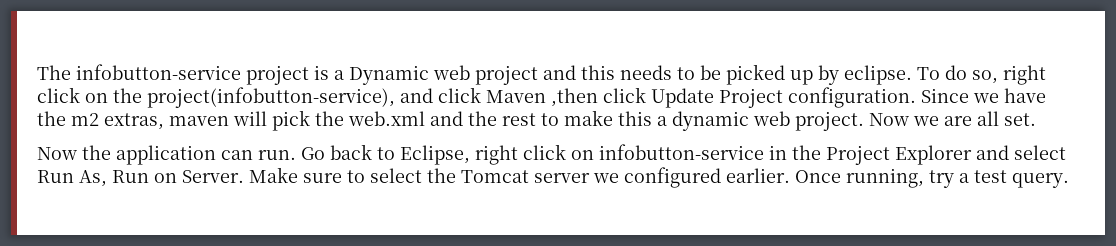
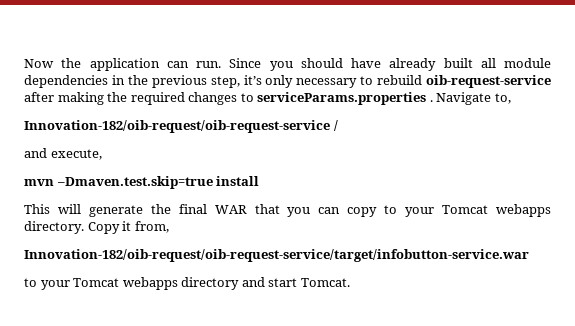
[37,64,1046,85] [37,87,1046,108] [37,110,1036,131] The infobutton-service project is a Dynamic web project and this needs to be picked up by eclipse. To do so, right click on the project(infobutton-service), and click Maven ,then click Update Project configuration. Since we have the m2 extras, maven will pick the web.xml and the rest to make this a dynamic web project. Now we are all set. // -> (24, 63) none
[301,144,1066,165] [37,167,1069,188] Go back to Eclipse, right click on infobutton-service in the Project Explorer and select Run As, Run on Server. Make sure to select the Tomcat server we configured earlier. Once running, try a test query. -> [229,58,551,71] [24,75,551,88] [24,92,511,105] [24,120,338,133] [24,148,102,160] [24,176,260,189] [24,204,551,217] [24,221,169,234] [24,249,529,262] [24,277,350,290] Since you should have already built all module dependencies in the previous step, it’s only necessary to rebuild oib-request-service after making the required changes to serviceParams.properties . Navigate to, // Innovation-182/oib-request/oib-request-service / // and execute, // mvn –Dmaven.test.skip=true install // This will generate the final WAR that you can copy to your Tomcat webapps directory. Copy it from, // Innovation-182/oib-request/oib-request-service/target/infobutton-service.war // to your Tomcat webapps directory and start Tomcat.

